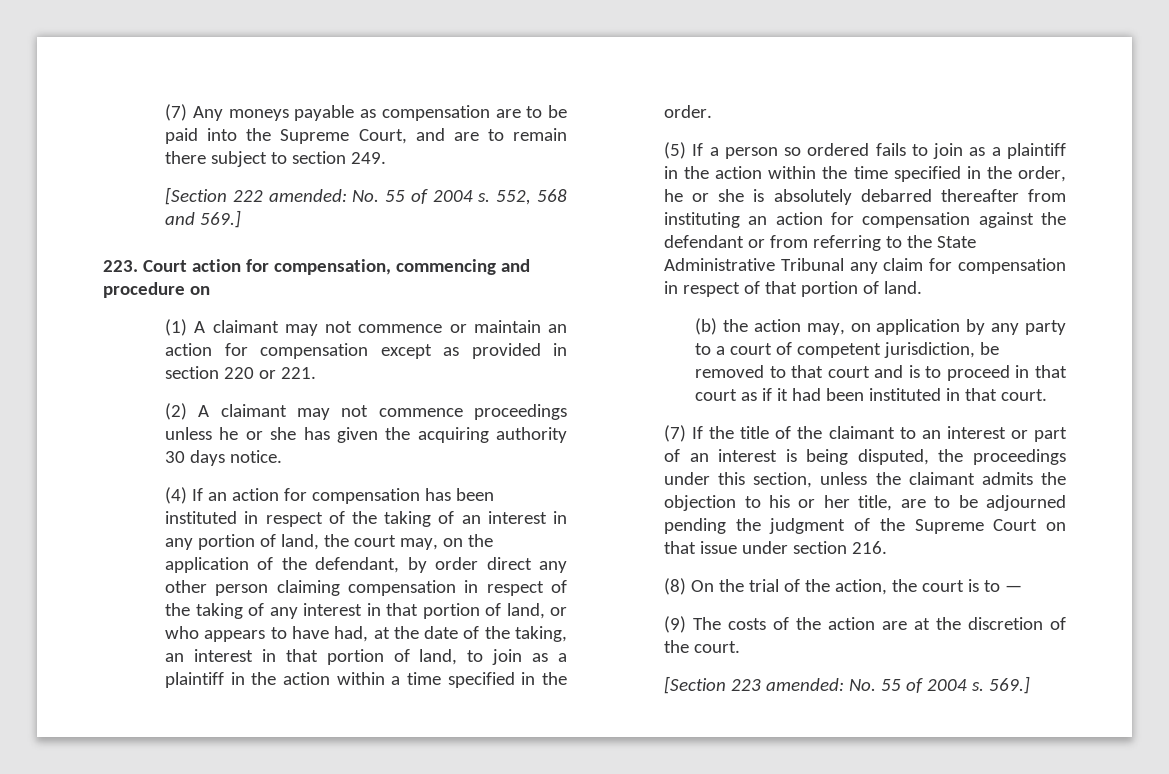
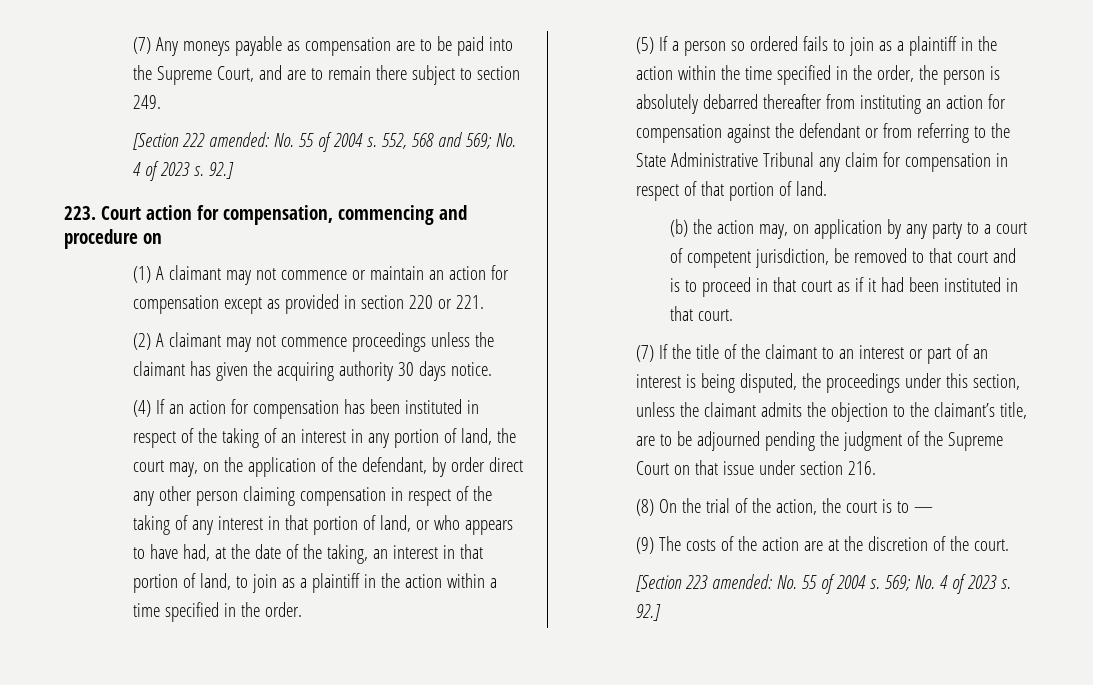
[200,210,242,228] 569.] -> [465,133,516,149] [132,161,234,181] 569; No. 4 of 2023 s. 92.]
[219,427,297,440] he or she -> [474,332,494,347] [132,361,185,376] the claimant
[664,189,745,202] he or she -> [918,65,985,85] the person
[768,495,850,508] his or her -> [909,402,995,417] the claimant’s
[989,676,1031,694] 569.] -> [884,574,1011,594] [635,604,661,621] 569; No. 4 of 2023 s. 92.]

